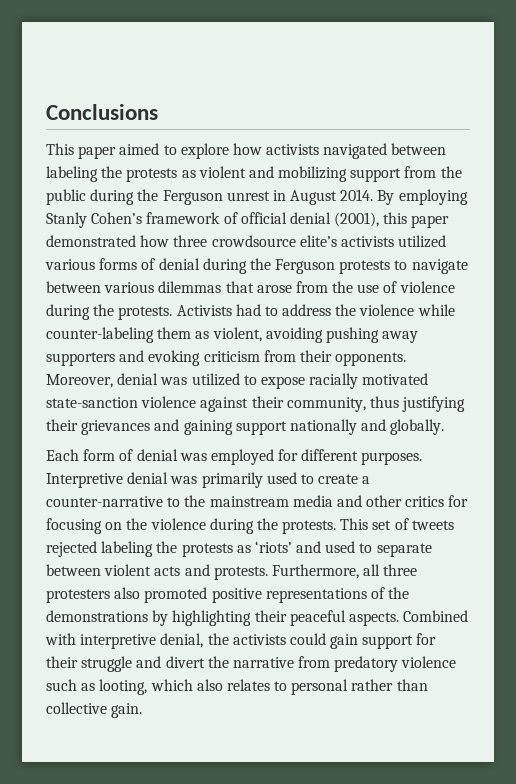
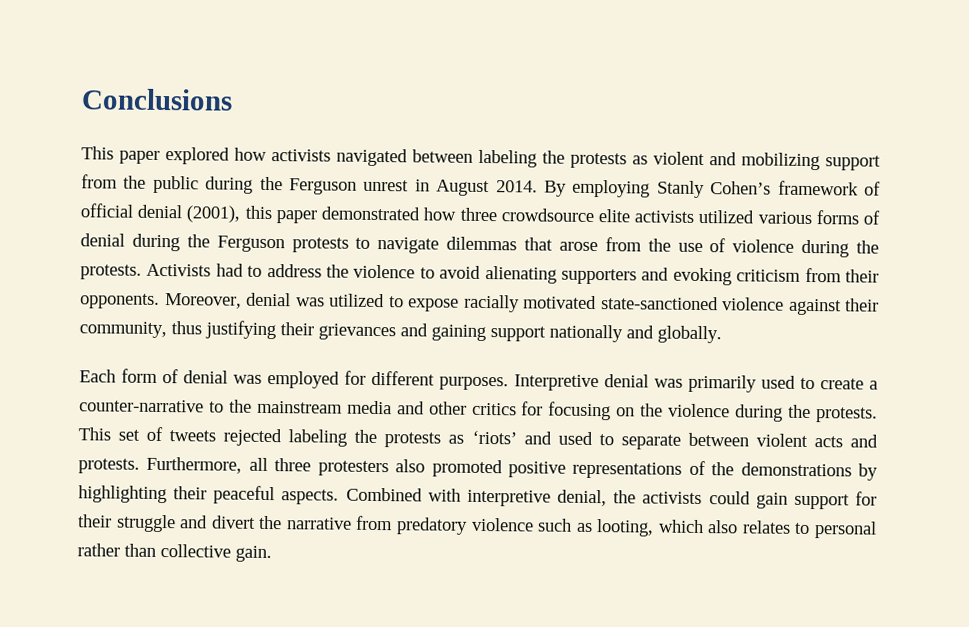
[119,143,229,159] aimed to explore -> [165,147,230,165] explored
[299,235,337,247] elite’s -> [597,209,630,223] elite
[46,281,155,293] between various -> (440, 245) none
[417,304,455,316] [46,327,419,343] while counter-labeling them as violent, avoiding pushing away -> [419,265,557,284] to avoid alienating
[46,397,138,408] state-sanction -> [600,296,719,311] state-sanctioned

